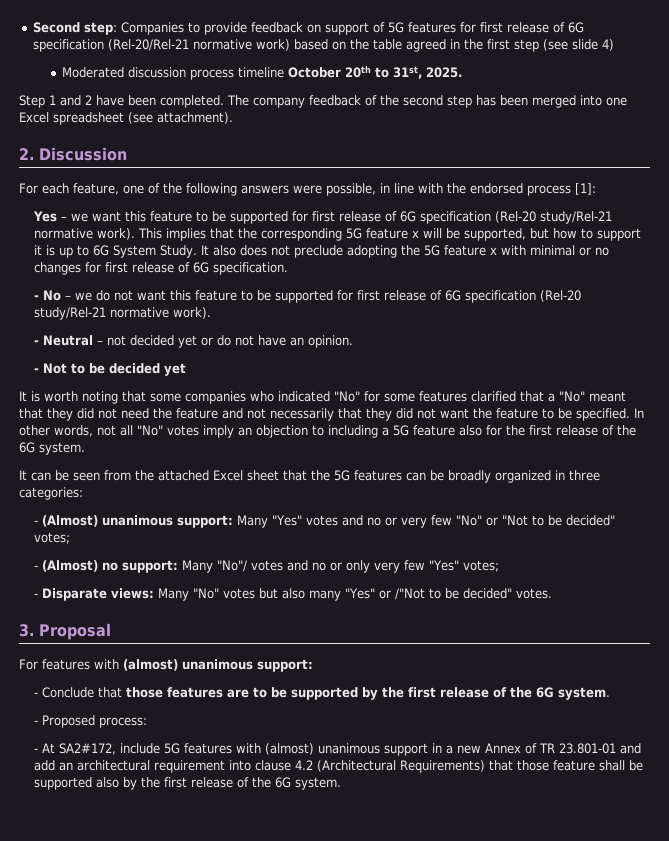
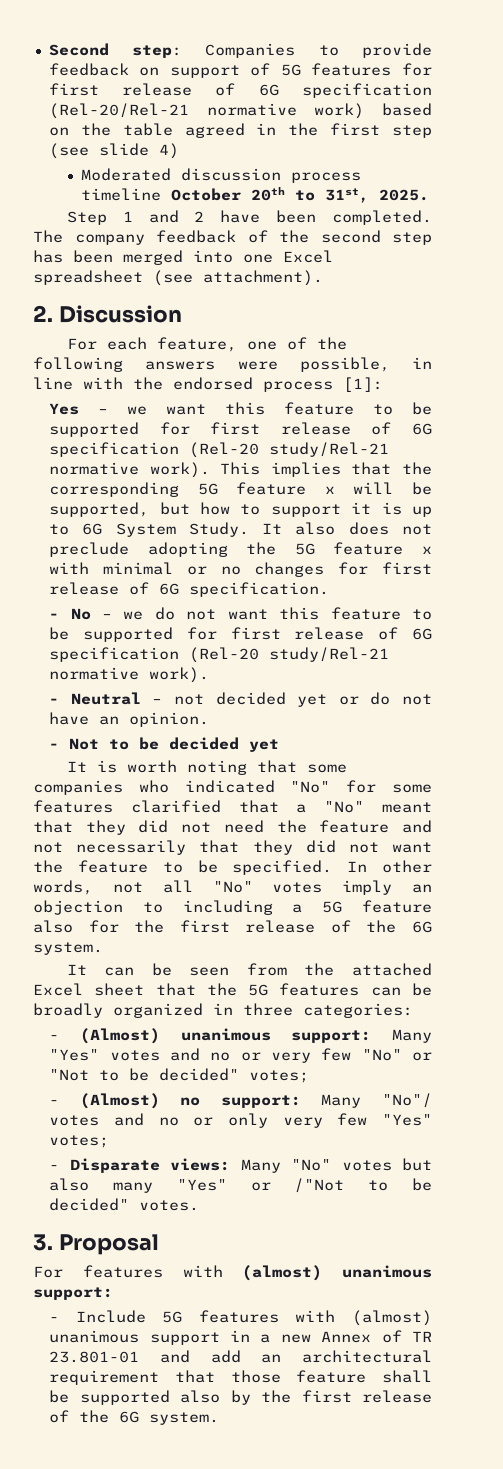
[41,687,610,700] [33,715,147,728] [33,743,160,755] Conclude that those features are to be supported by the first release of the 6G system. // - Proposed process: // - At SA2#172, include -> [75,1310,146,1323] Include
[228,760,485,773] into clause 4.2 (Architectural Requirements) -> (160, 1377) none

